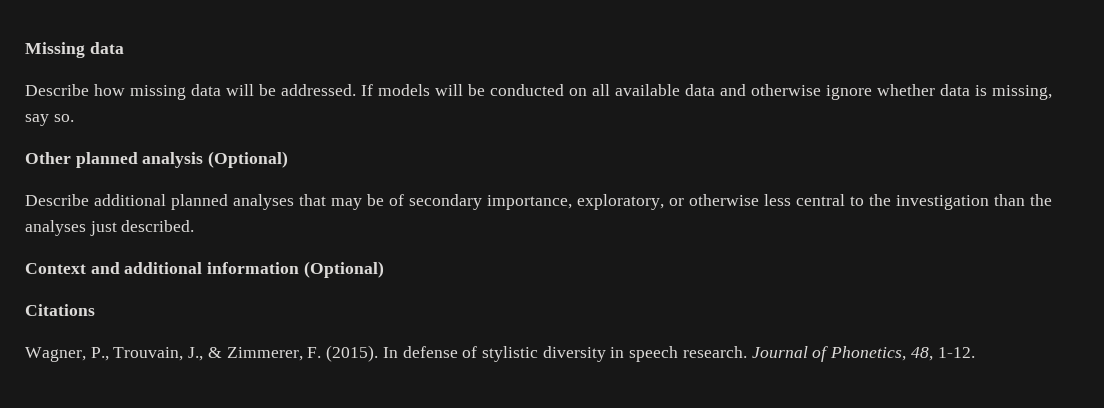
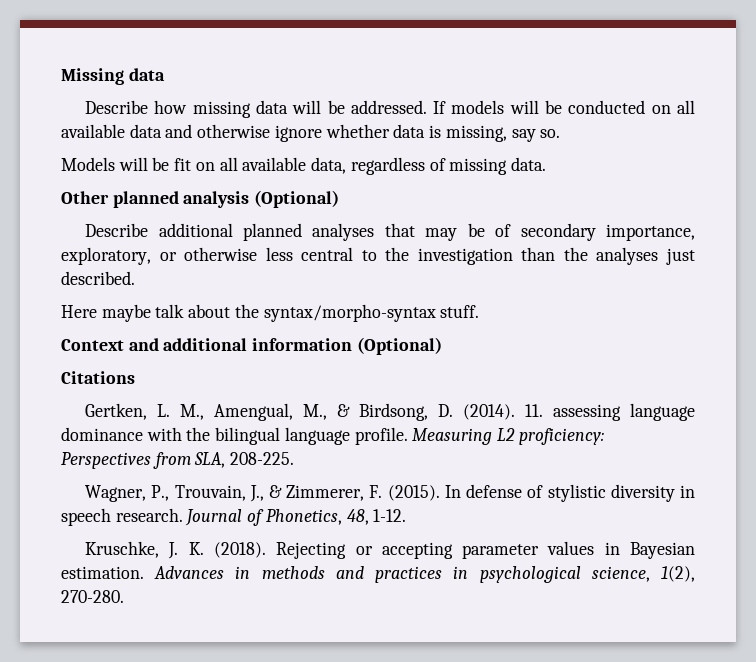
(74, 118) none -> [61,157,546,175] // Models will be fit on all available data, regardless of missing data.
(195, 226) none -> [61,304,480,322] // Here maybe talk about the syntax/morpho-syntax stuff.
(95, 310) none -> [85,403,695,421] [61,427,604,445] [61,452,295,469] // Gertken, L. M., Amengual, M., & Birdsong, D. (2014). 11. assessing language dominance with the bilingual language profile. Measuring L2 proficiency: Perspectives from SLA, 208-225.
(975, 352) none -> [85,541,695,559] [61,566,695,583] [61,590,124,603] // Kruschke, J. K. (2018). Rejecting or accepting parameter values in Bayesian estimation. Advances in methods and practices in psychological science, 1(2), 270-280.

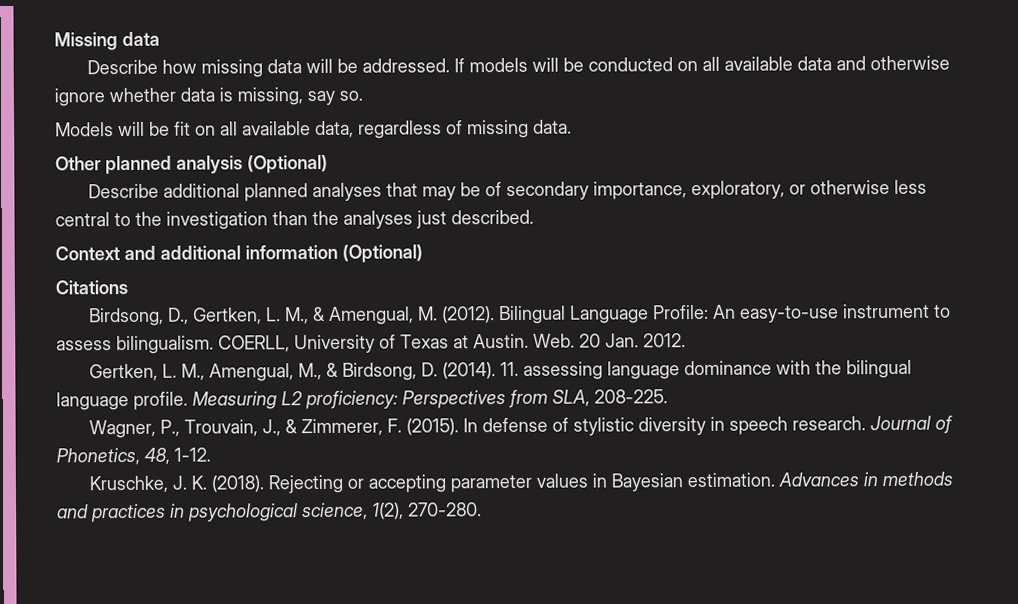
[61,304,480,322] // Here maybe talk about the syntax/morpho-syntax stuff. -> (534, 217) none
(135, 377) none -> [89,303,952,327] [56,333,686,355] // Birdsong, D., Gertken, L. M., & Amengual, M. (2012). Bilingual Language Profile: An easy-to-use instrument to assess bilingualism. COERLL, University of Texas at Austin. Web. 20 Jan. 2012.

